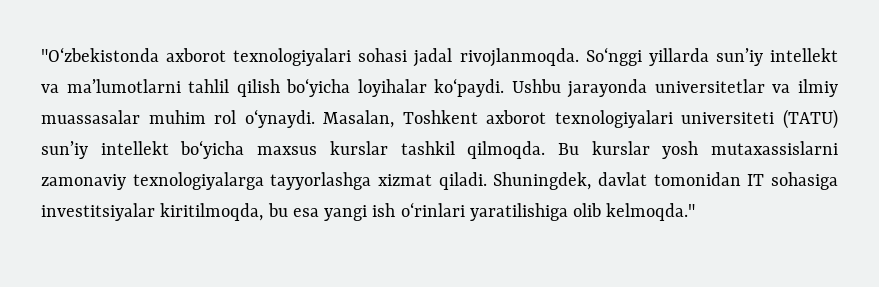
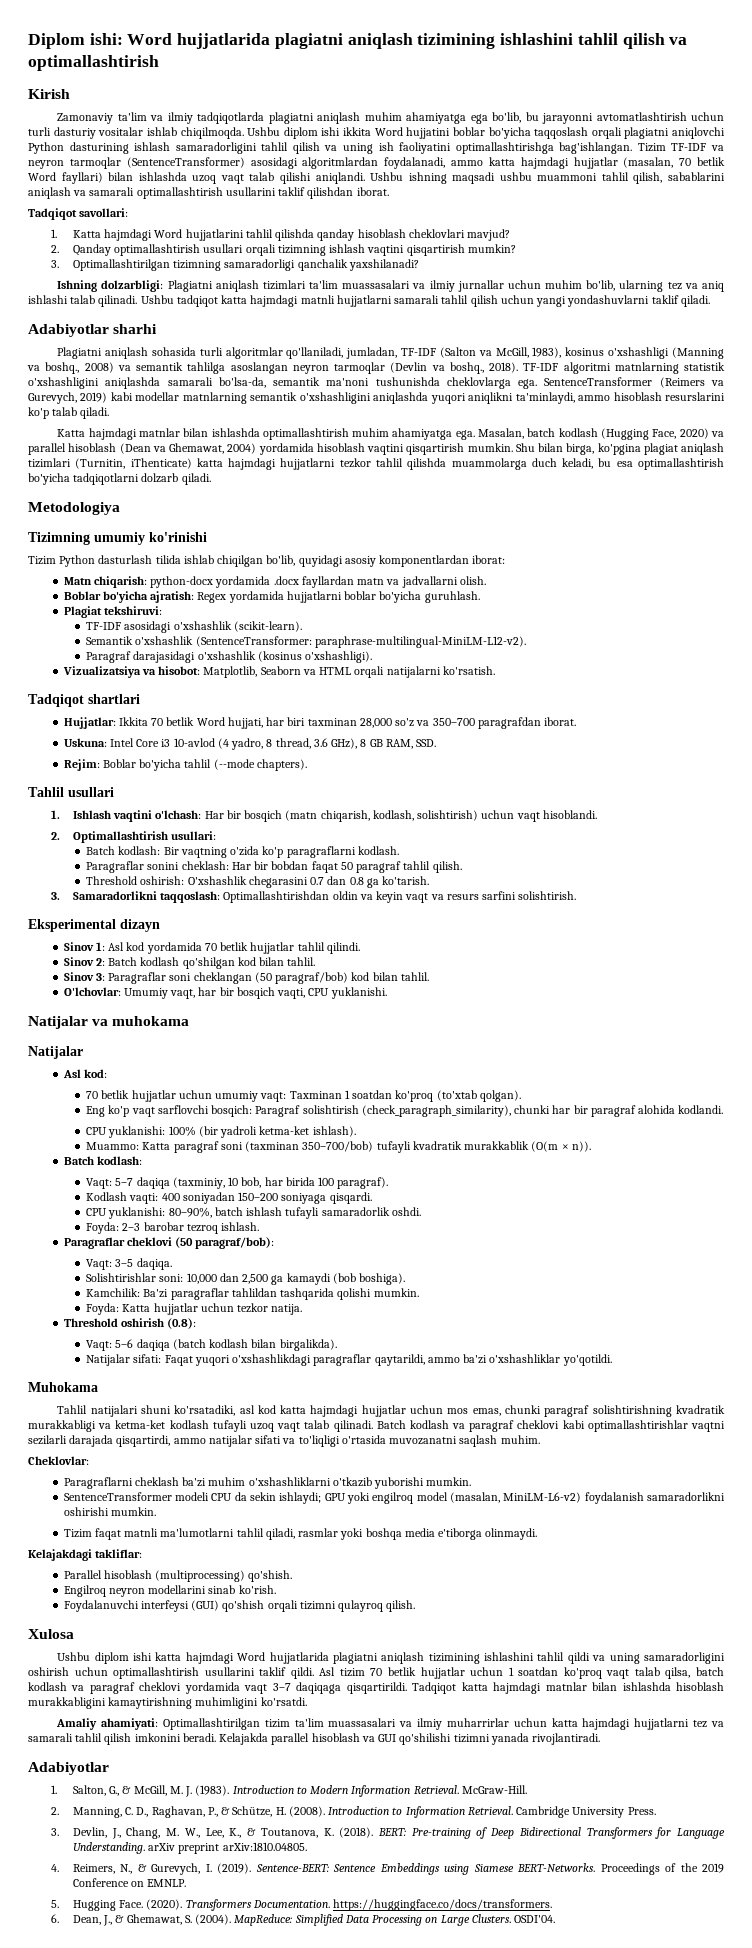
[41,47,838,67] [41,78,838,98] [41,109,838,129] [41,140,839,159] [41,172,838,190] [41,202,696,221] "O‘zbekistonda axborot texnologiyalari sohasi jadal rivojlanmoqda. So‘nggi yillarda sun’iy intellekt va ma’lumotlarni tahlil qilish bo‘yicha loyihalar ko‘paydi. Ushbu jarayonda universitetlar va ilmiy muassasalar muhim rol o‘ynaydi. Masalan, Toshkent axborot texnologiyalari universiteti (TATU) sun’iy intellekt bo‘yicha maxsus kurslar tashkil qilmoqda. Bu kurslar yosh mutaxassislarni zamonaviy texnologiyalarga tayyorlashga xizmat qiladi. Shuningdek, davlat tomonidan IT sohasiga investitsiyalar kiritilmoqda, bu esa yangi ish o‘rinlari yaratilishiga olib kelmoqda." -> [28,33,688,49] [28,55,159,71] [28,89,70,99] [57,112,725,124] [28,127,725,139] [28,142,724,154] [28,157,725,169] [28,172,725,184] [28,187,389,199] [28,208,129,220] [50,229,511,241] [50,244,516,256] [50,259,419,271] [57,280,724,292] [28,295,710,307] [28,324,158,337] [57,347,724,359] [27,362,725,374] [28,377,724,389] [28,392,725,404] [28,407,110,419] [57,428,725,440] [28,443,724,455] [28,458,725,470] [28,473,211,485] [28,502,120,515] [28,532,207,545] [28,555,506,567] [63,576,486,588] [63,591,480,603] [63,606,162,618] [86,621,302,633] [86,636,526,648] [86,651,373,663] [62,666,495,678] [28,694,140,707] [63,717,577,729] [63,738,437,750] [63,759,307,771] [28,787,114,797] [50,810,597,822] [50,831,217,843] [86,846,399,858] [86,861,462,873] [86,876,430,888] [50,891,577,903] [28,919,160,932] [63,942,360,954] [63,957,316,969] [63,972,429,984] [63,987,387,999] [28,1016,190,1029] [28,1046,83,1059] [62,1069,107,1078] [86,1090,521,1102] [86,1105,724,1117] [86,1126,356,1138] [86,1141,591,1153] [63,1156,142,1165] [86,1177,389,1189] [86,1192,372,1204] [86,1207,421,1219] [86,1222,260,1234] [63,1237,275,1249] [86,1258,172,1270] [86,1273,406,1285] [86,1288,419,1300] [86,1303,303,1315] [63,1318,197,1329] [86,1339,337,1351] [86,1354,612,1366] [28,1382,98,1392] [57,1405,726,1417] [28,1420,725,1432] [28,1435,540,1447] [28,1456,89,1465] [63,1477,472,1489] [63,1492,725,1504] [63,1507,156,1516] [63,1528,538,1540] [28,1549,143,1561] [63,1570,293,1582] [63,1585,276,1597] [63,1600,416,1612] [28,1629,74,1639] [57,1652,725,1664] [28,1667,724,1679] [28,1682,724,1694] [28,1697,307,1709] [56,1718,724,1730] [28,1733,601,1745] [28,1762,109,1775] [50,1785,527,1797] [50,1806,656,1818] [50,1827,725,1839] [73,1842,307,1854] [50,1863,724,1875] [73,1878,187,1887] [50,1899,553,1911] [50,1914,556,1926] Diplom ishi: Word hujjatlarida plagiatni aniqlash tizimining ishlashini tahlil qilish va optimallashtirish // Kirish // Zamonaviy ta'lim va ilmiy tadqiqotlarda plagiatni aniqlash muhim ahamiyatga ega bo'lib, bu jarayonni avtomatlashtirish uchun turli dasturiy vositalar ishlab chiqilmoqda. Ushbu diplom ishi ikkita Word hujjatini boblar bo'yicha taqqoslash orqali plagiatni aniqlovchi Python dasturining ishlash samaradorligini tahlil qilish va uning ish faoliyatini optimallashtirishga bag'ishlangan. Tizim TF-IDF va neyron tarmoqlar (SentenceTransformer) asosidagi algoritmlardan foydalanadi, ammo katta hajmdagi hujjatlar (masalan, 70 betlik Word fayllari) bilan ishlashda uzoq vaqt talab qilishi aniqlandi. Ushbu ishning maqsadi ushbu muammoni tahlil qilish, sabablarini aniqlash va samarali optimallashtirish usullarini taklif qilishdan iborat. // Tadqiqot savollari: // 1. Katta hajmdagi Word hujjatlarini tahlil qilishda qanday hisoblash cheklovlari mavjud? // 2. Qanday optimallashtirish usullari orqali tizimning ishlash vaqtini qisqartirish mumkin? // 3. Optimallashtirilgan tizimning samaradorligi qanchalik yaxshilanadi? // Ishning dolzarbligi: Plagiatni aniqlash tizimlari ta'lim muassasalari va ilmiy jurnallar uchun muhim bo'lib, ularning tez va aniq ishlashi talab qilinadi. Ushbu tadqiqot katta hajmdagi matnli hujjatlarni samarali tahlil qilish uchun yangi yondashuvlarni taklif qiladi. // Adabiyotlar sharhi // Plagiatni aniqlash sohasida turli algoritmlar qo'llaniladi, jumladan, TF-IDF (Salton va McGill, 1983), kosinus o'xshashligi (Manning va boshq., 2008) va semantik tahlilga asoslangan neyron tarmoqlar (Devlin va boshq., 2018). TF-IDF algoritmi matnlarning statistik o'xshashligini aniqlashda samarali bo'lsa-da, semantik ma'noni tushunishda cheklovlarga ega. SentenceTransformer (Reimers va Gurevych, 2019) kabi modellar matnlarning semantik o'xshashligini aniqlashda yuqori aniqlikni ta'minlaydi, ammo hisoblash resurslarini ko'p talab qiladi. // Katta hajmdagi matnlar bilan ishlashda optimallashtirish muhim ahamiyatga ega. Masalan, batch kodlash (Hugging Face, 2020) va parallel hisoblash (Dean va Ghemawat, 2004) yordamida hisoblash vaqtini qisqartirish mumkin. Shu bilan birga, ko'pgina plagiat aniqlash tizimlari (Turnitin, iThenticate) katta hajmdagi hujjatlarni tezkor tahlil qilishda muammolarga duch keladi, bu esa optimallashtirish bo'yicha tadqiqotlarni dolzarb qiladi. // Metodologiya // Tizimning umumiy ko'rinishi // Tizim Python dasturlash tilida ishlab chiqilgan bo'lib, quyidagi asosiy komponentlardan iborat: // Matn chiqarish: python-docx yordamida .docx fayllardan matn va jadvallarni olish. // Boblar bo'yicha ajratish: Regex yordamida hujjatlarni boblar bo'yicha guruhlash. // Plagiat tekshiruvi: // TF-IDF asosidagi o'xshashlik (scikit-learn). // Semantik o'xshashlik (SentenceTransformer: paraphrase-multilingual-MiniLM-L12-v2). // Paragraf darajasidagi o'xshashlik (kosinus o'xshashligi). // Vizualizatsiya va hisobot: Matplotlib, Seaborn va HTML orqali natijalarni ko'rsatish. // Tadqiqot shartlari // Hujjatlar: Ikkita 70 betlik Word hujjati, har biri taxminan 28,000 so'z va 350–700 paragrafdan iborat. // Uskuna: Intel Core i3 10-avlod (4 yadro, 8 thread, 3.6 GHz), 8 GB RAM, SSD. // Rejim: Boblar bo'yicha tahlil (--mode chapters). // Tahlil usullari // 1. Ishlash vaqtini o'lchash: Har bir bosqich (matn chiqarish, kodlash, solishtirish) uchun vaqt hisoblandi. // 2. Optimallashtirish usullari: // Batch kodlash: Bir vaqtning o'zida ko'p paragraflarni kodlash. // Paragraflar sonini cheklash: Har bir bobdan faqat 50 paragraf tahlil qilish. // Threshold oshirish: O'xshashlik chegarasini 0.7 dan 0.8 ga ko'tarish. // 3. Samaradorlikni taqqoslash: Optimallashtirishdan oldin va keyin vaqt va resurs sarfini solishtirish. // Eksperimental dizayn // Sinov 1: Asl kod yordamida 70 betlik hujjatlar tahlil qilindi. // Sinov 2: Batch kodlash qo'shilgan kod bilan tahlil. // Sinov 3: Paragraflar soni cheklangan (50 paragraf/bob) kod bilan tahlil. // O'lchovlar: Umumiy vaqt, har bir bosqich vaqti, CPU yuklanishi. // Natijalar va muhokama // Natijalar // Asl kod: // 70 betlik hujjatlar uchun umumiy vaqt: Taxminan 1 soatdan ko'proq (to'xtab qolgan). // Eng ko'p vaqt sarflovchi bosqich: Paragraf solishtirish (check_paragraph_similarity), chunki har bir paragraf alohida kodlandi. // CPU yuklanishi: 100% (bir yadroli ketma-ket ishlash). // Muammo: Katta paragraf soni (taxminan 350–700/bob) tufayli kvadratik murakkablik (O(m × n)). // Batch kodlash: // Vaqt: 5–7 daqiqa (taxminiy, 10 bob, har birida 100 paragraf). // Kodlash vaqti: 400 soniyadan 150–200 soniyaga qisqardi. // CPU yuklanishi: 80–90%, batch ishlash tufayli samaradorlik oshdi. // Foyda: 2–3 barobar tezroq ishlash. // Paragraflar cheklovi (50 paragraf/bob): // Vaqt: 3–5 daqiqa. // Solishtirishlar soni: 10,000 dan 2,500 ga kamaydi (bob boshiga). // Kamchilik: Ba'zi paragraflar tahlildan tashqarida qolishi mumkin. // Foyda: Katta hujjatlar uchun tezkor natija. // Threshold oshirish (0.8): // Vaqt: 5–6 daqiqa (batch kodlash bilan birgalikda). // Natijalar sifati: Faqat yuqori o'xshashlikdagi paragraflar qaytarildi, ammo ba'zi o'xshashliklar yo'qotildi. // Muhokama // Tahlil natijalari shuni ko'rsatadiki, asl kod katta hajmdagi hujjatlar uchun mos emas, chunki paragraf solishtirishning kvadratik murakkabligi va ketma-ket kodlash tufayli uzoq vaqt talab qilinadi. Batch kodlash va paragraf cheklovi kabi optimallashtirishlar vaqtni sezilarli darajada qisqartirdi, ammo natijalar sifati va to'liqligi o'rtasida muvozanatni saqlash muhim. // Cheklovlar: // Paragraflarni cheklash ba'zi muhim o'xshashliklarni o'tkazib yuborishi mumkin. // SentenceTransformer modeli CPU da sekin ishlaydi; GPU yoki engilroq model (masalan, MiniLM-L6-v2) foydalanish samaradorlikni oshirishi mumkin. // Tizim faqat matnli ma'lumotlarni tahlil qiladi, rasmlar yoki boshqa media e'tiborga olinmaydi. // Kelajakdagi takliflar: // Parallel hisoblash (multiprocessing) qo'shish. // Engilroq neyron modellarini sinab ko'rish. // Foydalanuvchi interfeysi (GUI) qo'shish orqali tizimni qulayroq qilish. // Xulosa // Ushbu diplom ishi katta hajmdagi Word hujjatlarida plagiatni aniqlash tizimining ishlashini tahlil qildi va uning samaradorligini oshirish uchun optimallashtirish usullarini taklif qildi. Asl tizim 70 betlik hujjatlar uchun 1 soatdan ko'proq vaqt talab qilsa, batch kodlash va paragraf cheklovi yordamida vaqt 3–7 daqiqaga qisqartirildi. Tadqiqot katta hajmdagi matnlar bilan ishlashda hisoblash murakkabligini kamaytirishning muhimligini ko'rsatdi. // Amaliy ahamiyati: Optimallashtirilgan tizim ta'lim muassasalari va ilmiy muharrirlar uchun katta hajmdagi hujjatlarni tez va samarali tahlil qilish imkonini beradi. Kelajakda parallel hisoblash va GUI qo'shilishi tizimni yanada rivojlantiradi. // Adabiyotlar // 1. Salton, G., & McGill, M. J. (1983). Introduction to Modern Information Retrieval. McGraw-Hill. // 2. Manning, C. D., Raghavan, P., & Schütze, H. (2008). Introduction to Information Retrieval. Cambridge University Press. // 3. Devlin, J., Chang, M. W., Lee, K., & Toutanova, K. (2018). BERT: Pre-training of Deep Bidirectional Transformers for Language Understanding. arXiv preprint arXiv:1810.04805. // 4. Reimers, N., & Gurevych, I. (2019). Sentence-BERT: Sentence Embeddings using Siamese BERT-Networks. Proceedings of the 2019 Conference on EMNLP. // 5. Hugging Face. (2020). Transformers Documentation. https://huggingface.co/docs/transformers. // 6. Dean, J., & Ghemawat, S. (2004). MapReduce: Simplified Data Processing on Large Clusters. OSDI'04.

